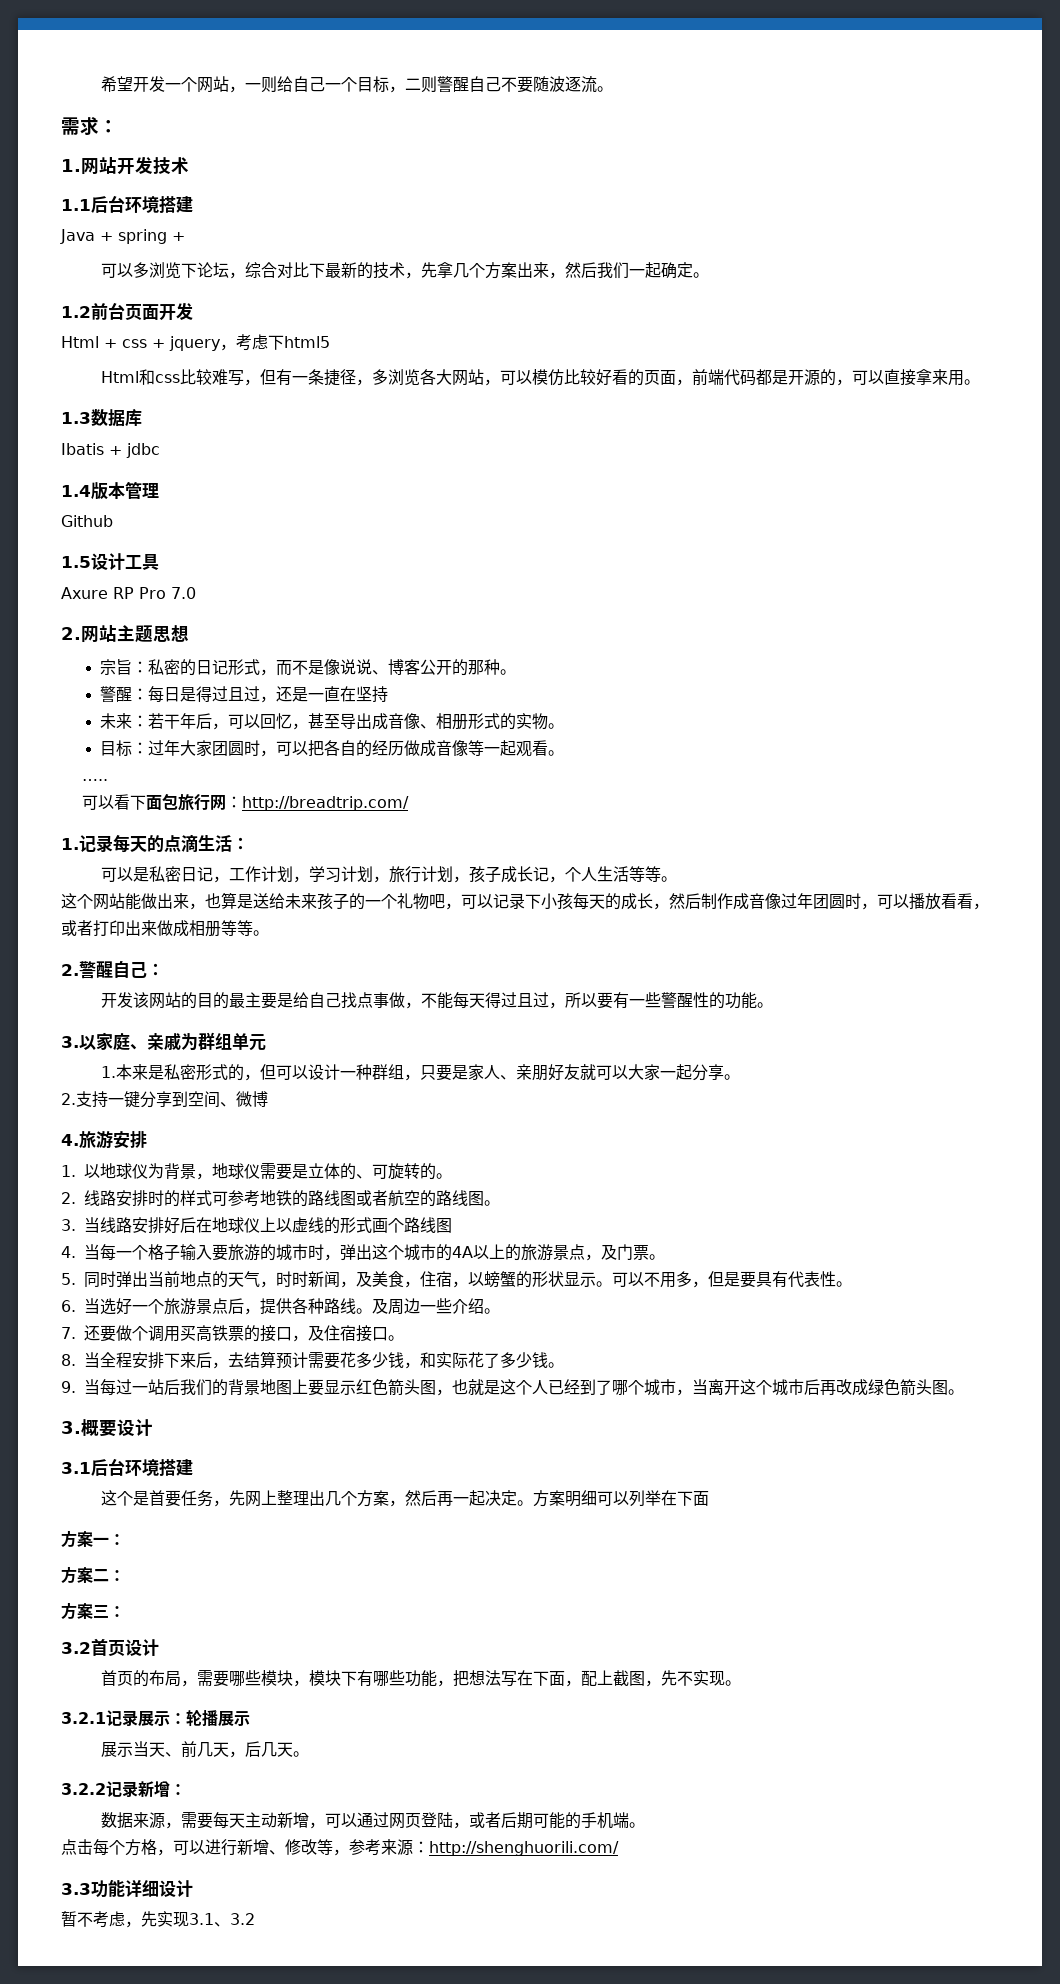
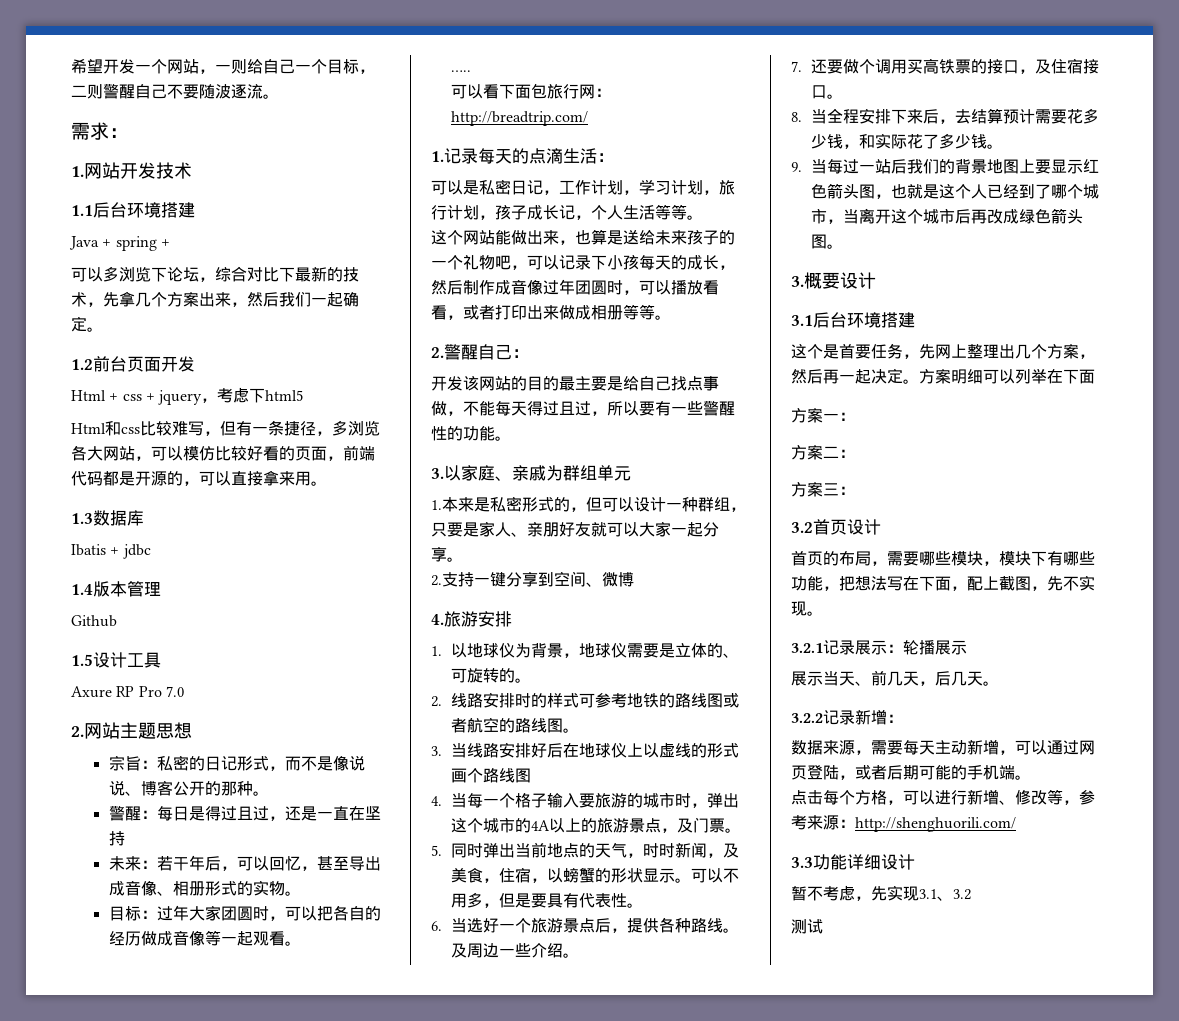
(255, 1919) none -> [791,919,823,934] // 测试

